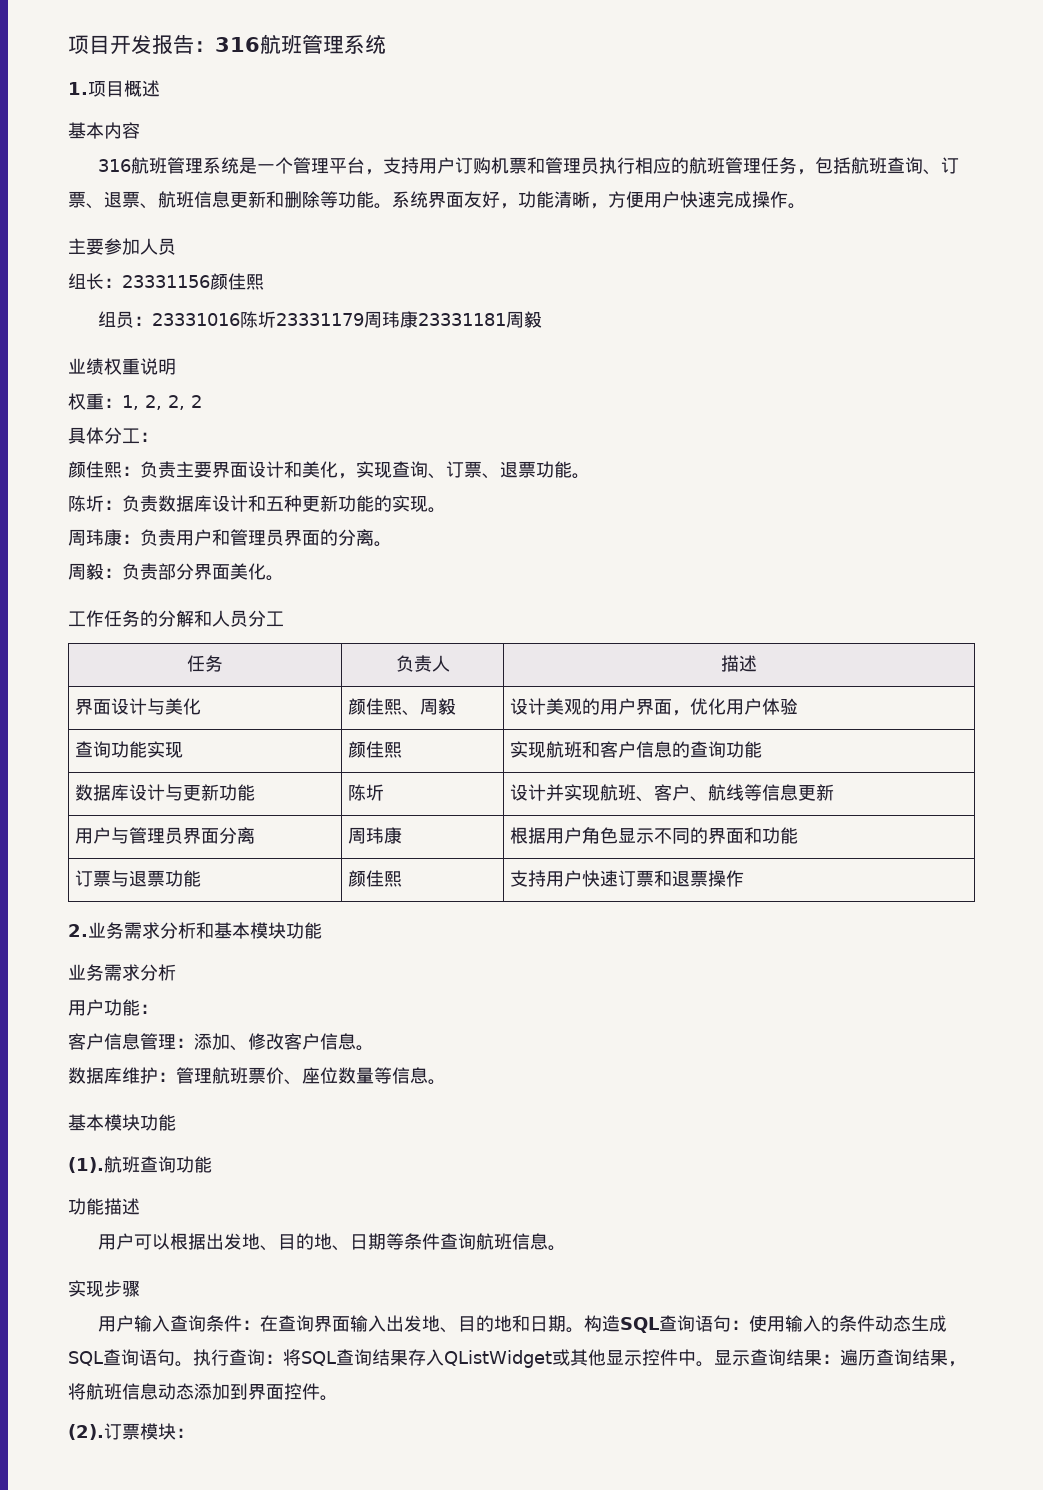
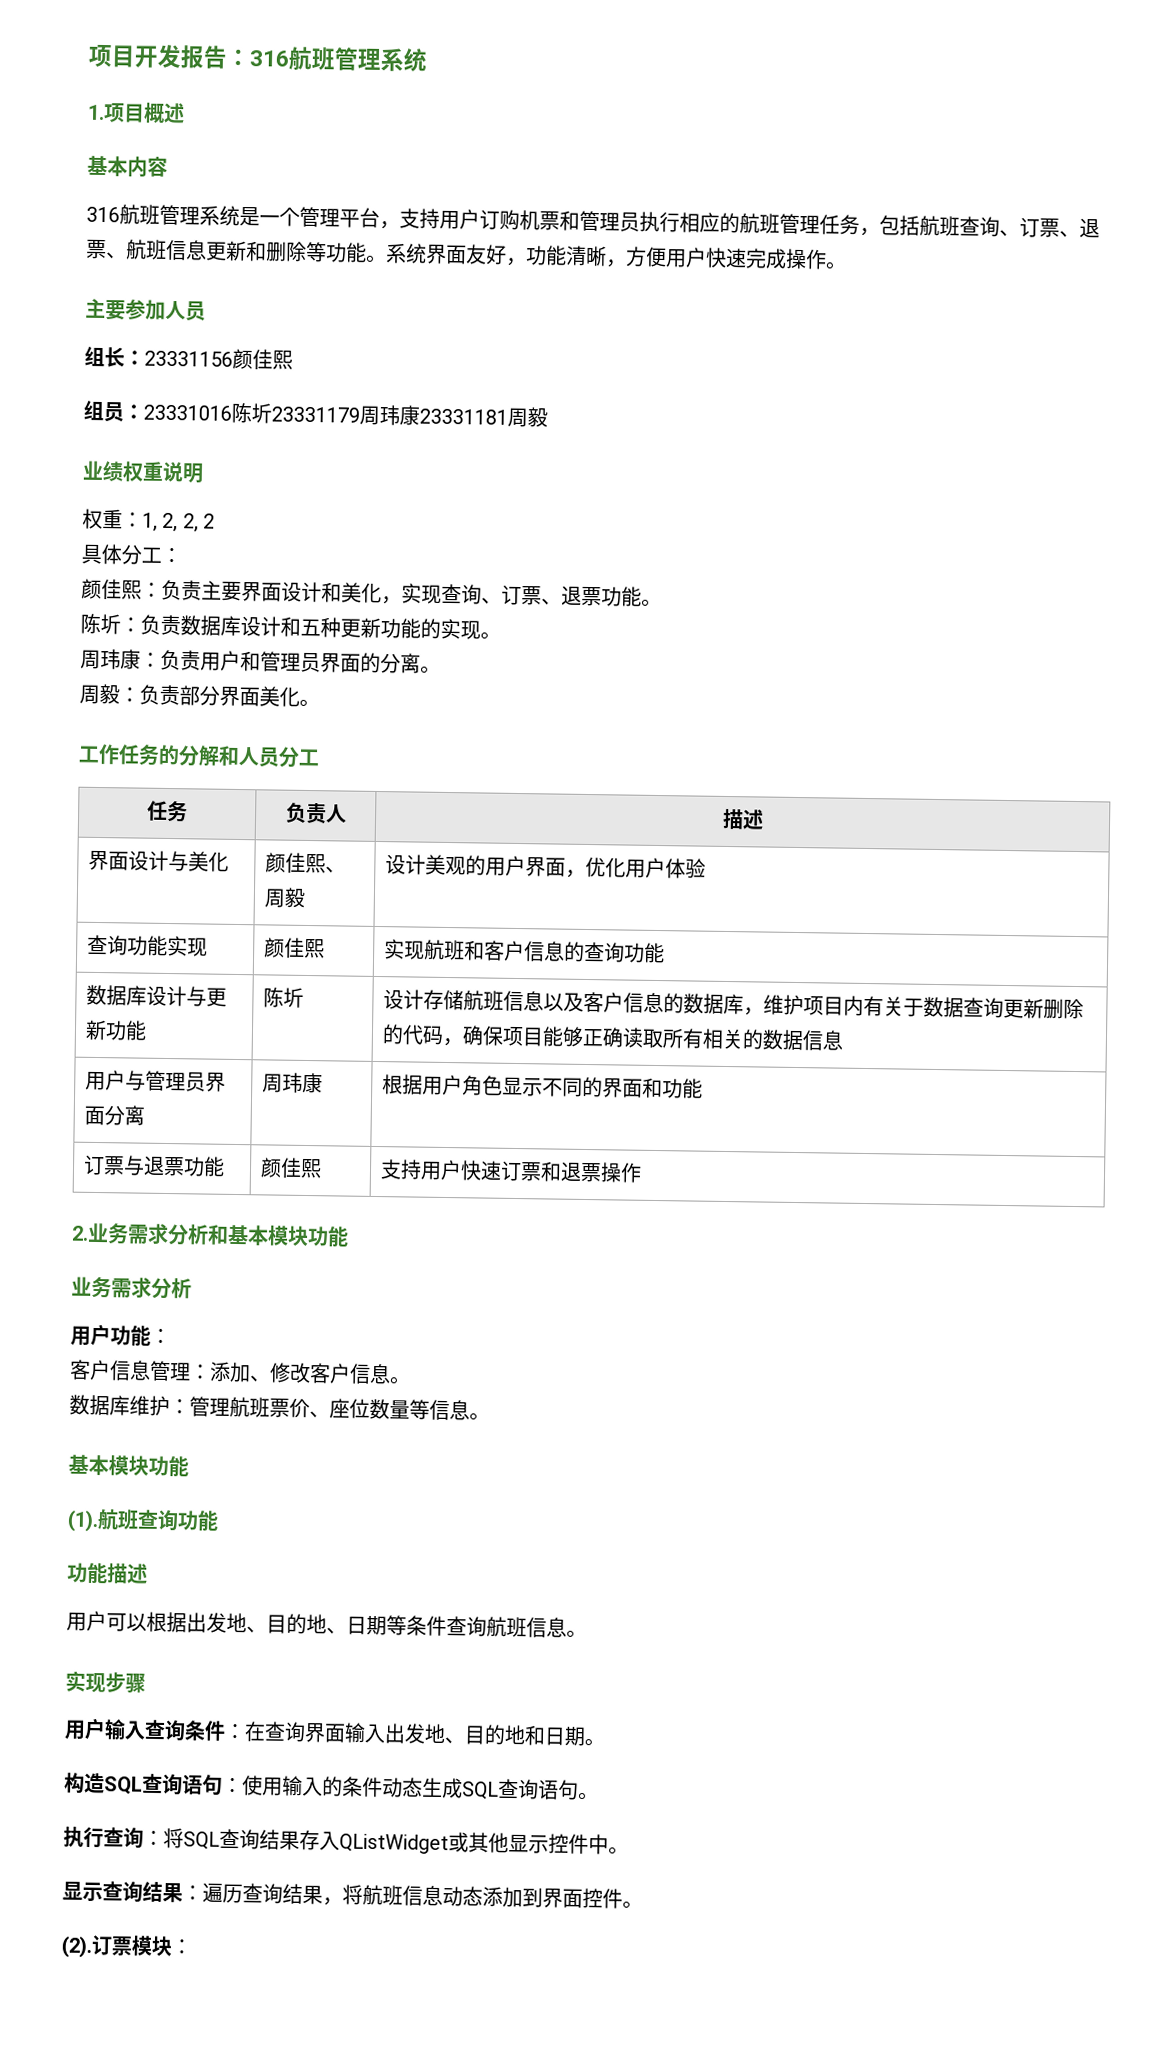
[546,784,835,802] 并实现航班、客户、航线等信息更新 -> [423,989,1085,1020] [382,1024,845,1051] 存储航班信息以及客户信息的数据库，维护项目内有关于数据查询更新删除的代码，确保项目能够正确读取所有相关的数据信息
(584, 1330) none -> (605, 1742) //
(193, 1364) none -> (599, 1796) //
(714, 1364) none -> (629, 1850) //

